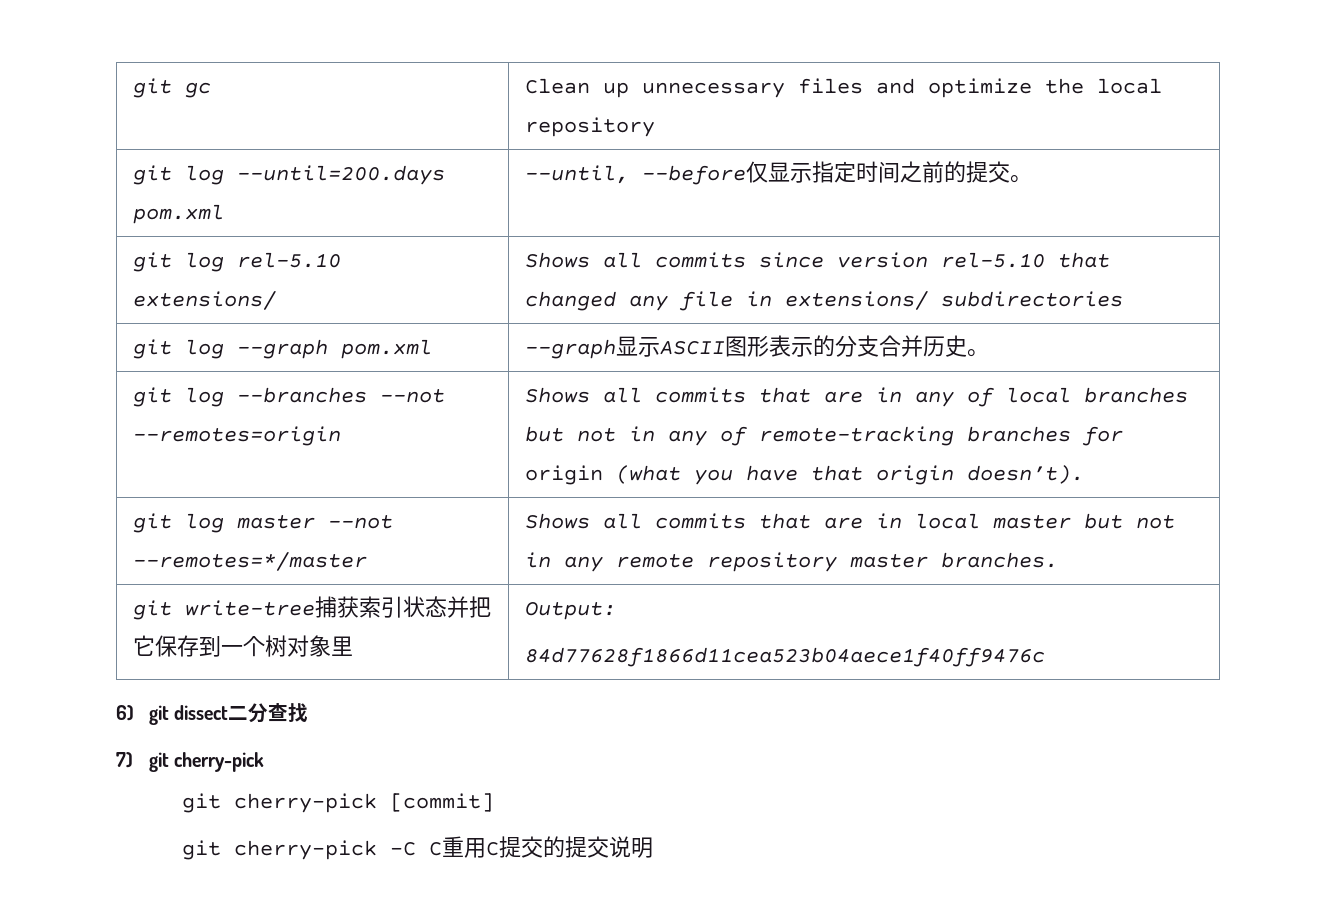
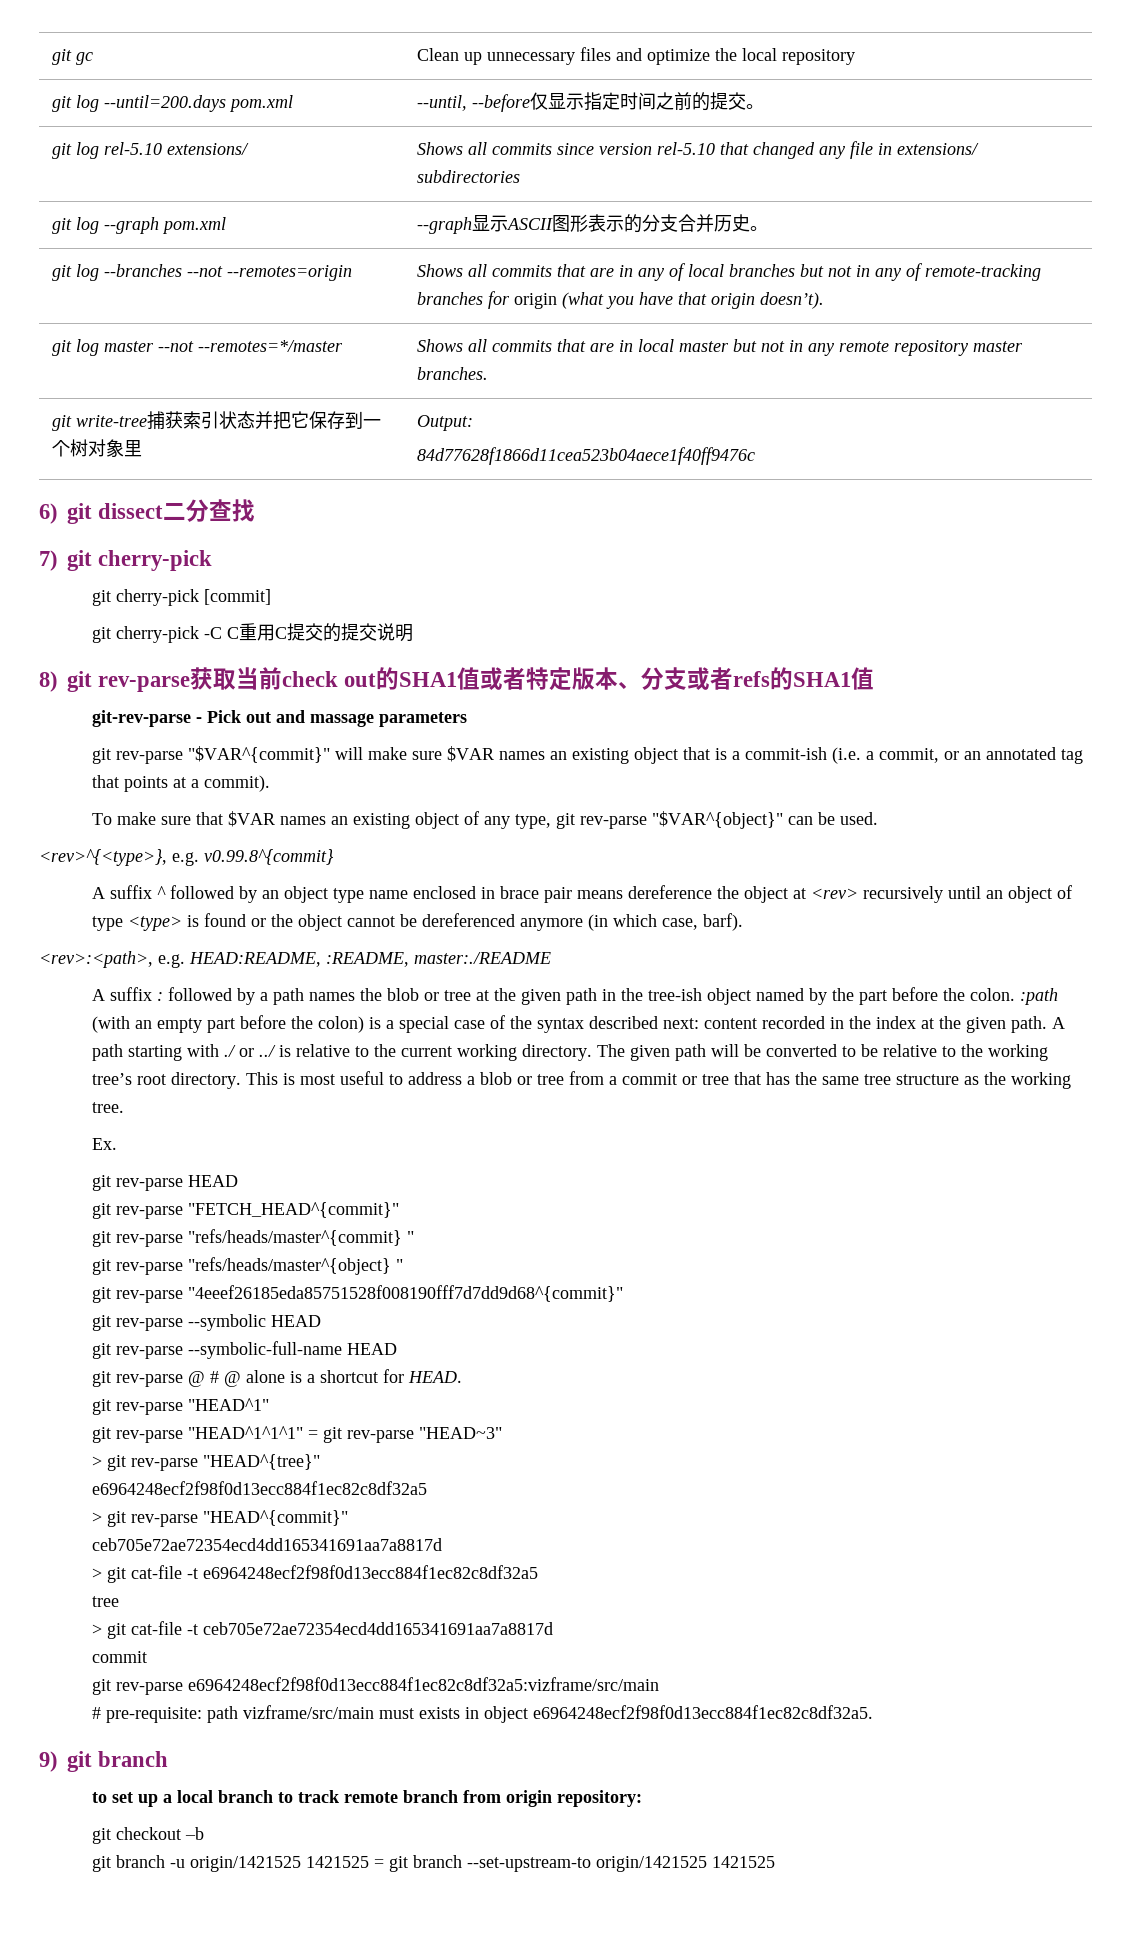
(653, 847) none -> [39,667,875,692] [92,710,468,727] [92,746,1084,764] [92,775,271,792] [92,811,879,829] [39,849,334,866] [92,885,1073,903] [92,913,744,931] [39,951,551,968] [92,987,1059,1005] [92,1015,1066,1033] [92,1044,1049,1061] [92,1071,1072,1089] [92,1102,125,1113] [92,1138,118,1150] [92,1175,239,1191] [92,1202,400,1219] [92,1229,415,1247] [92,1257,404,1275] [92,1285,624,1303] [92,1314,322,1331] [92,1341,398,1359] [92,1369,463,1387] [92,1398,270,1415] [92,1426,503,1443] [92,1454,321,1471] [92,1481,428,1495] [92,1510,349,1527] [92,1538,443,1551] [92,1565,539,1583] [92,1596,120,1607] [92,1621,554,1639] [92,1651,148,1663] [92,1677,660,1695] [92,1705,874,1723] [39,1751,169,1772] [92,1790,643,1807] [92,1827,205,1844] [92,1855,776,1872] // 8) git rev-parse获取当前check out的SHA1值或者特定版本、分支或者refs的SHA1值 // git-rev-parse - Pick out and massage parameters // git rev-parse "$VAR^{commit}" will make sure $VAR names an existing object that is a commit-ish (i.e. a commit, or an annotated tag that points at a commit). // To make sure that $VAR names an existing object of any type, git rev-parse "$VAR^{object}" can be used. // <rev>^{<type>}, e.g. v0.99.8^{commit} // A suffix ^ followed by an object type name enclosed in brace pair means dereference the object at <rev> recursively until an object of type <type> is found or the object cannot be dereferenced anymore (in which case, barf). // <rev>:<path>, e.g. HEAD:README, :README, master:./README // A suffix : followed by a path names the blob or tree at the given path in the tree-ish object named by the part before the colon. :path (with an empty part before the colon) is a special case of the syntax described next: content recorded in the index at the given path. A path starting with ./ or ../ is relative to the current working directory. The given path will be converted to be relative to the working tree’s root directory. This is most useful to address a blob or tree from a commit or tree that has the same tree structure as the working tree. // Ex. // git rev-parse HEAD // git rev-parse "FETCH_HEAD^{commit}" // git rev-parse "refs/heads/master^{commit} " // git rev-parse "refs/heads/master^{object} " // git rev-parse "4eeef26185eda85751528f008190fff7d7dd9d68^{commit}" // git rev-parse --symbolic HEAD // git rev-parse --symbolic-full-name HEAD // git rev-parse @ # @ alone is a shortcut for HEAD. // git rev-parse "HEAD^1" // git rev-parse "HEAD^1^1^1" = git rev-parse "HEAD~3" // > git rev-parse "HEAD^{tree}" // e6964248ecf2f98f0d13ecc884f1ec82c8df32a5 // > git rev-parse "HEAD^{commit}" // ceb705e72ae72354ecd4dd165341691aa7a8817d // > git cat-file -t e6964248ecf2f98f0d13ecc884f1ec82c8df32a5 // tree // > git cat-file -t ceb705e72ae72354ecd4dd165341691aa7a8817d // commit // git rev-parse e6964248ecf2f98f0d13ecc884f1ec82c8df32a5:vizframe/src/main // # pre-requisite: path vizframe/src/main must exists in object e6964248ecf2f98f0d13ecc884f1ec82c8df32a5. // 9) git branch // to set up a local branch to track remote branch from origin repository: // git checkout –b // git branch -u origin/1421525 1421525 = git branch --set-upstream-to origin/1421525 1421525

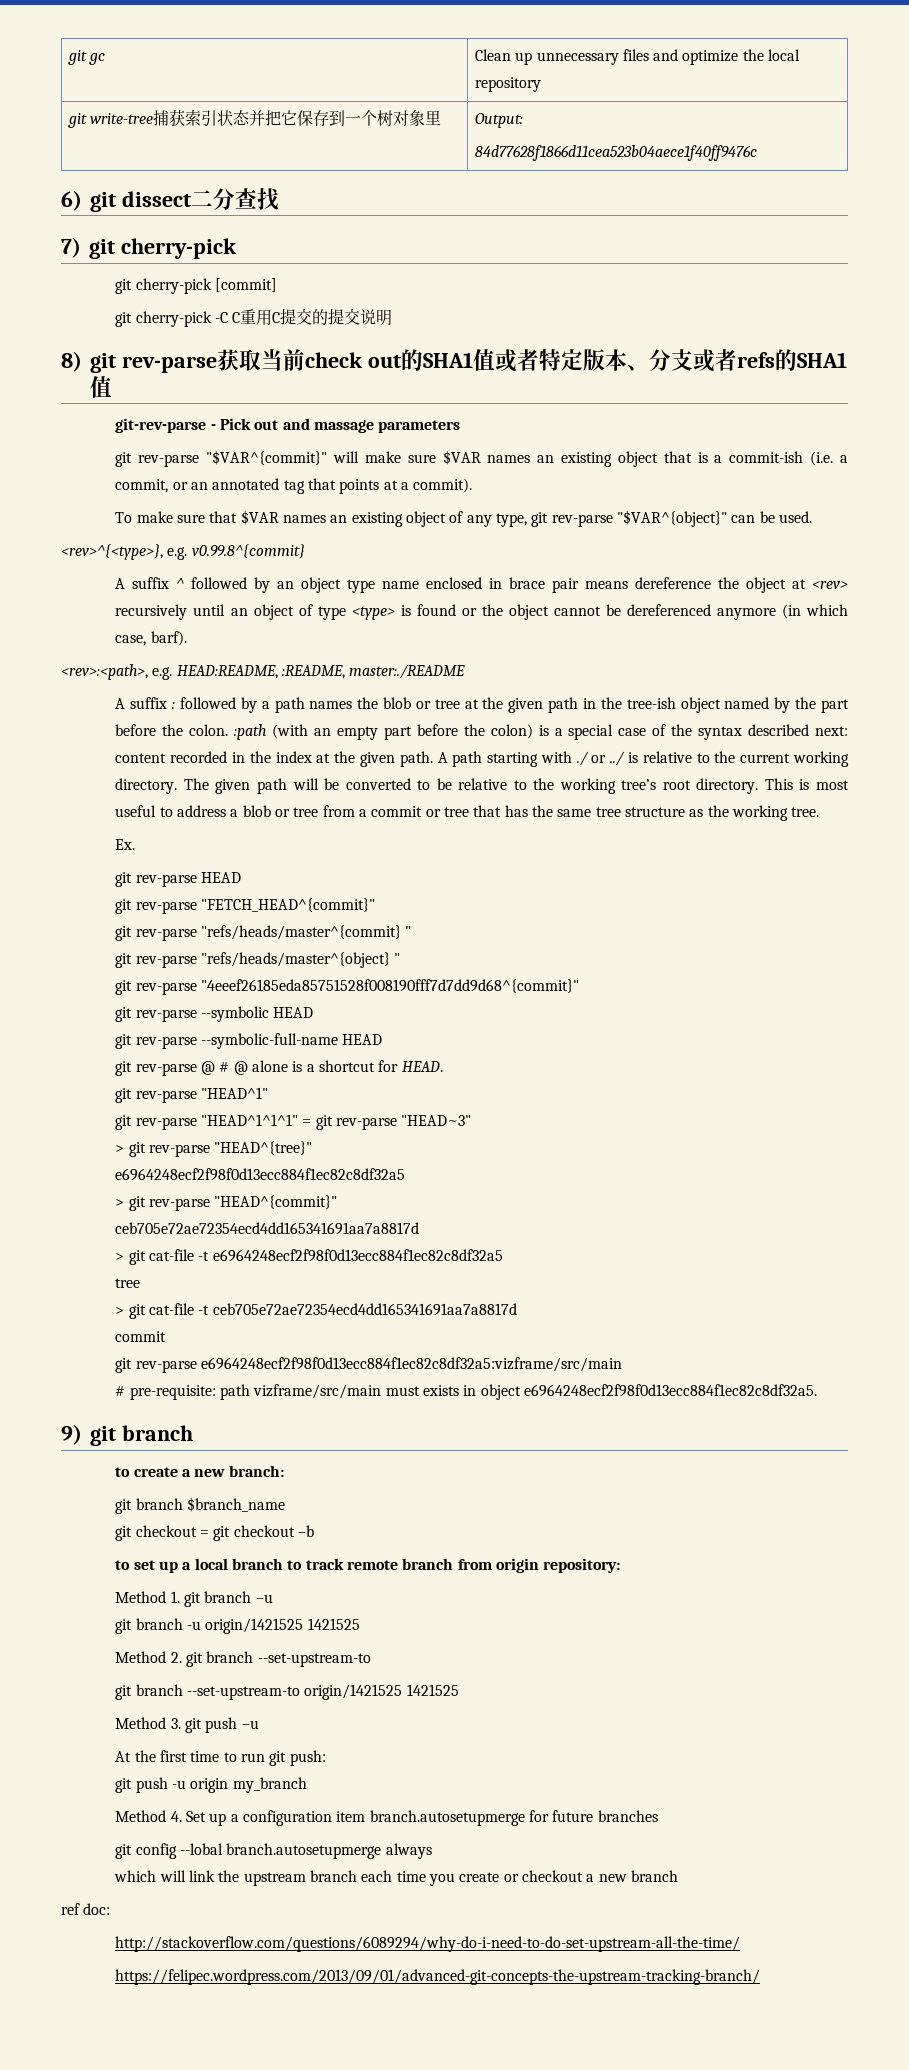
[51,95,293,112] [416,92,764,112] [51,142,249,159] [416,141,979,159] [416,170,520,183] [51,217,226,234] [416,214,768,234] [51,264,352,281] [416,263,1041,281] [416,291,824,309] [51,339,343,356] [416,339,1023,356] [416,367,488,380] // git log --until=200.days pom.xml | --until, --before仅显示指定时间之前的提交。 // git log rel-5.10 extensions/ | Shows all commits since version rel-5.10 that changed any file in extensions/ subdirectories // git log --graph pom.xml | --graph显示ASCII图形表示的分支合并历史。 // git log --branches --not --remotes=origin | Shows all commits that are in any of local branches but not in any of remote-tracking branches for origin (what you have that origin doesn’t). // git log master --not --remotes=*/master | Shows all commits that are in local master but not in any remote repository master branches. -> (541, 84) none
(169, 1759) none -> [115,1465,284,1477] [115,1497,286,1514] [115,1525,315,1541] // to create a new branch: // git branch $branch_name // git checkout = git checkout –b
[92,1827,205,1844] git checkout –b -> [115,1591,273,1607] Method 1. git branch –u
[374,1859,385,1868] = -> [115,1651,371,1667] // Method 2. git branch --set-upstream-to //
(776, 1862) none -> [115,1717,259,1733] [115,1750,326,1766] [115,1777,307,1793] [115,1810,658,1826] [115,1843,432,1859] [114,1870,678,1886] [61,1903,111,1915] [115,1936,741,1952] [115,1969,761,1985] // Method 3. git push –u // At the first time to run git push: // git push -u origin my_branch // Method 4. Set up a configuration item branch.autosetupmerge for future branches // git config --lobal branch.autosetupmerge always // which will link the upstream branch each time you create or checkout a new branch // ref doc: // http://stackoverflow.com/questions/6089294/why-do-i-need-to-do-set-upstream-all-the-time/ // https://felipec.wordpress.com/2013/09/01/advanced-git-concepts-the-upstream-tracking-branch/

